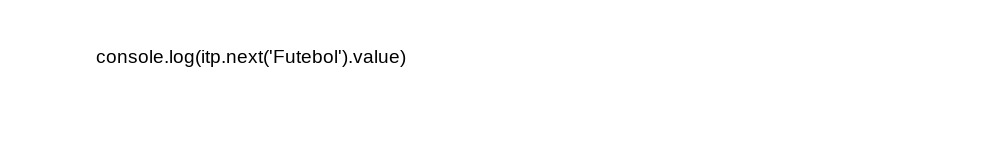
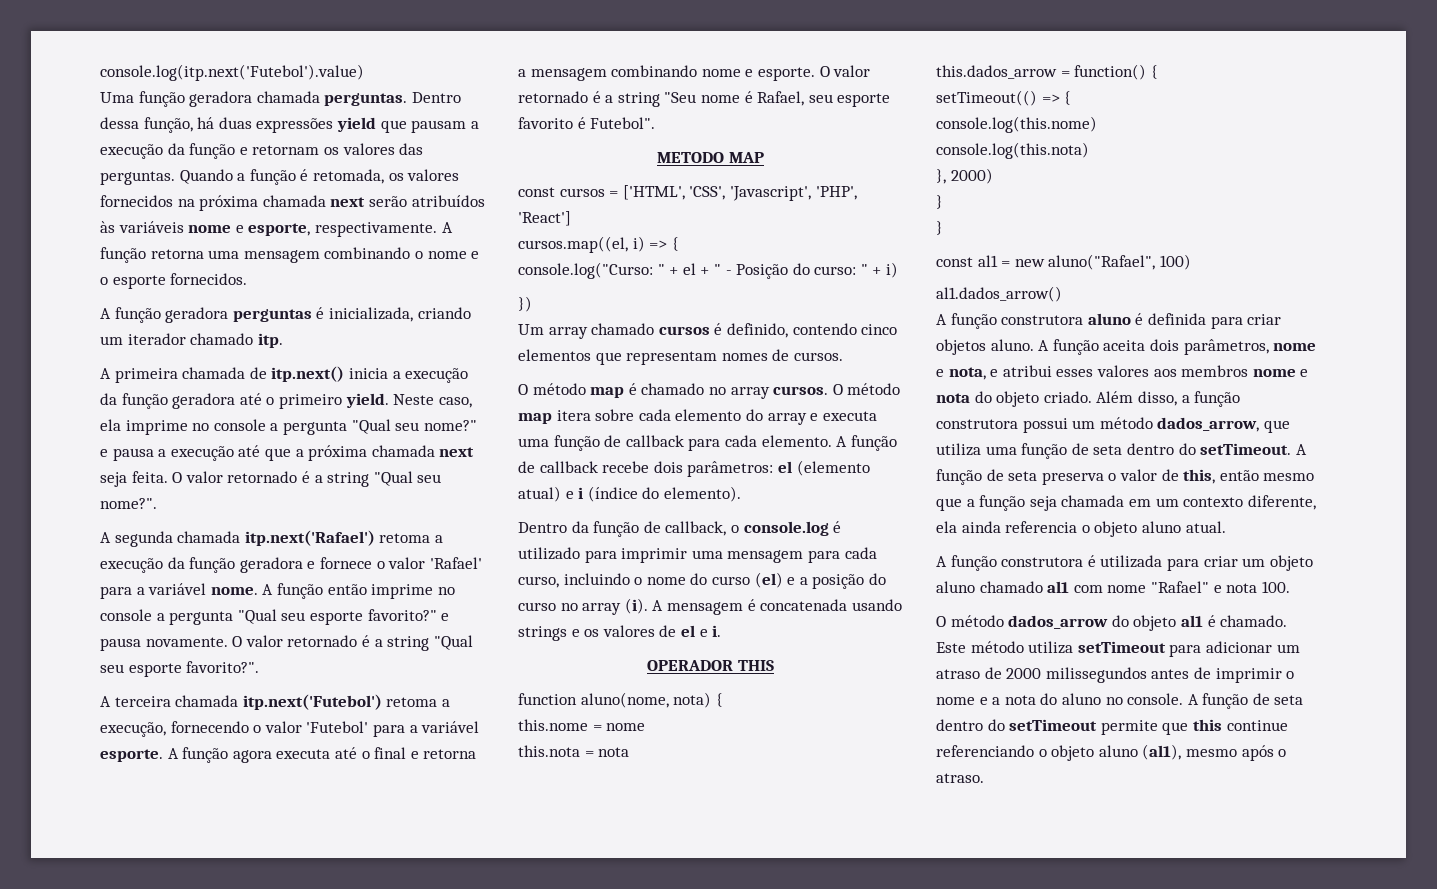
(406, 58) none -> [100,91,461,107] [100,117,479,133] [100,143,424,159] [100,169,460,185] [100,195,485,211] [100,221,453,237] [100,247,480,263] [100,273,248,289] [100,307,471,323] [100,333,283,348] [100,366,469,383] [100,393,472,409] [100,419,477,435] [100,445,475,461] [100,471,442,487] [100,498,157,509] [100,530,443,547] [100,557,482,573] [100,583,455,599] [100,609,450,625] [100,635,473,651] [100,661,260,677] [100,694,450,710] [100,721,480,737] [100,747,477,763] [518,65,871,81] [518,91,891,107] [518,117,656,129] [657,152,764,163] [518,185,857,201] [518,211,571,226] [518,236,679,253] [518,262,899,279] [518,296,532,312] [518,323,898,339] [518,349,843,365] [518,383,901,399] [518,409,877,425] [518,435,897,451] [518,460,870,477] [518,486,741,502] [518,521,842,537] [518,547,877,563] [518,572,886,589] [518,598,902,615] [518,625,722,641] [647,660,774,671] [518,692,723,708] [518,719,646,731] [518,745,630,757] [936,64,1158,80] [936,90,1072,106] [936,116,1097,133] [936,142,1089,159] [936,168,993,184] [936,195,943,209] [936,221,943,235] [936,254,1191,270] [936,286,1062,302] [936,313,1282,329] [936,339,1317,355] [936,365,1309,380] [936,391,1241,407] [936,417,1290,433] [936,443,1307,459] [936,469,1315,485] [936,495,1316,511] [936,521,1226,537] [936,555,1313,571] [936,581,1290,593] [936,615,1288,631] [936,641,1300,657] [936,667,1295,683] [936,693,1304,709] [936,719,1288,735] [936,744,1287,761] [936,773,984,783] // Uma função geradora chamada perguntas. Dentro dessa função, há duas expressões yield que pausam a execução da função e retornam os valores das perguntas. Quando a função é retomada, os valores fornecidos na próxima chamada next serão atribuídos às variáveis nome e esporte, respectivamente. A função retorna uma mensagem combinando o nome e o esporte fornecidos. // A função geradora perguntas é inicializada, criando um iterador chamado itp. // A primeira chamada de itp.next() inicia a execução da função geradora até o primeiro yield. Neste caso, ela imprime no console a pergunta "Qual seu nome?" e pausa a execução até que a próxima chamada next seja feita. O valor retornado é a string "Qual seu nome?". // A segunda chamada itp.next('Rafael') retoma a execução da função geradora e fornece o valor 'Rafael' para a variável nome. A função então imprime no console a pergunta "Qual seu esporte favorito?" e pausa novamente. O valor retornado é a string "Qual seu esporte favorito?". // A terceira chamada itp.next('Futebol') retoma a execução, fornecendo o valor 'Futebol' para a variável esporte. A função agora executa até o final e retorna a mensagem combinando nome e esporte. O valor retornado é a string "Seu nome é Rafael, seu esporte favorito é Futebol". // METODO MAP // const cursos = ['HTML', 'CSS', 'Javascript', 'PHP', 'React'] // cursos.map((el, i) => { // console.log("Curso: " + el + " - Posição do curso: " + i) // }) // Um array chamado cursos é definido, contendo cinco elementos que representam nomes de cursos. // O método map é chamado no array cursos. O método map itera sobre cada elemento do array e executa uma função de callback para cada elemento. A função de callback recebe dois parâmetros: el (elemento atual) e i (índice do elemento). // Dentro da função de callback, o console.log é utilizado para imprimir uma mensagem para cada curso, incluindo o nome do curso (el) e a posição do curso no array (i). A mensagem é concatenada usando strings e os valores de el e i. // OPERADOR THIS // function aluno(nome, nota) { // this.nome = nome // this.nota = nota // this.dados_arrow = function() { // setTimeout(() => { // console.log(this.nome) // console.log(this.nota) // }, 2000) // } // } // const al1 = new aluno("Rafael", 100) // al1.dados_arrow() // A função construtora aluno é definida para criar objetos aluno. A função aceita dois parâmetros, nome e nota, e atribui esses valores aos membros nome e nota do objeto criado. Além disso, a função construtora possui um método dados_arrow, que utiliza uma função de seta dentro do setTimeout. A função de seta preserva o valor de this, então mesmo que a função seja chamada em um contexto diferente, ela ainda referencia o objeto aluno atual. // A função construtora é utilizada para criar um objeto aluno chamado al1 com nome "Rafael" e nota 100. // O método dados_arrow do objeto al1 é chamado. Este método utiliza setTimeout para adicionar um atraso de 2000 milissegundos antes de imprimir o nome e a nota do aluno no console. A função de seta dentro do setTimeout permite que this continue referenciando o objeto aluno (al1), mesmo após o atraso.

